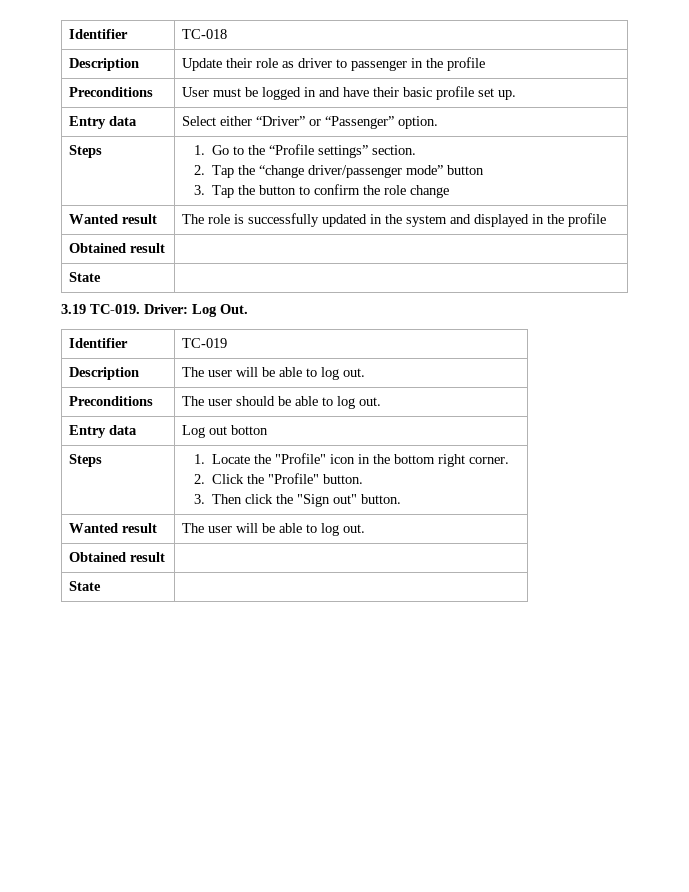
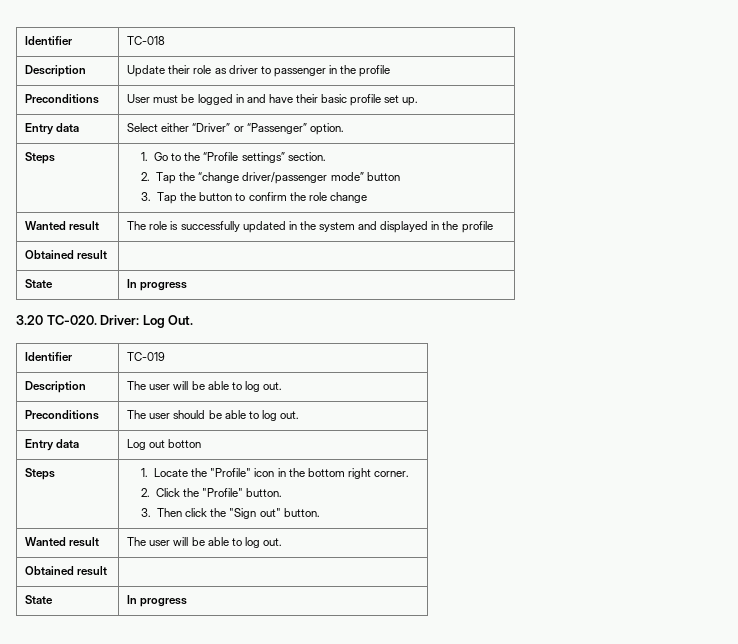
[61,304,140,314] // 3.19 TC-019. -> [127,279,188,291] [16,315,97,325] In progress // 3.20 TC-020.
(101, 586) none -> [127,595,188,607] In progress

